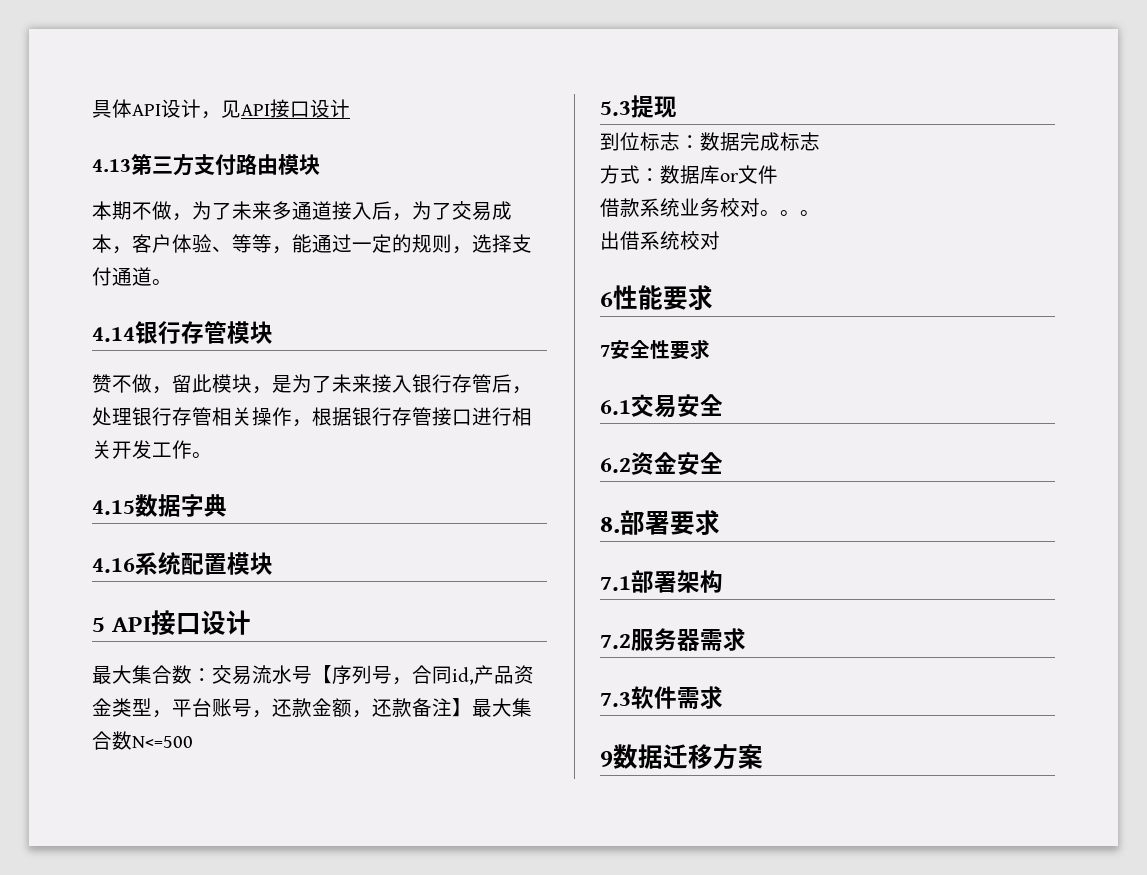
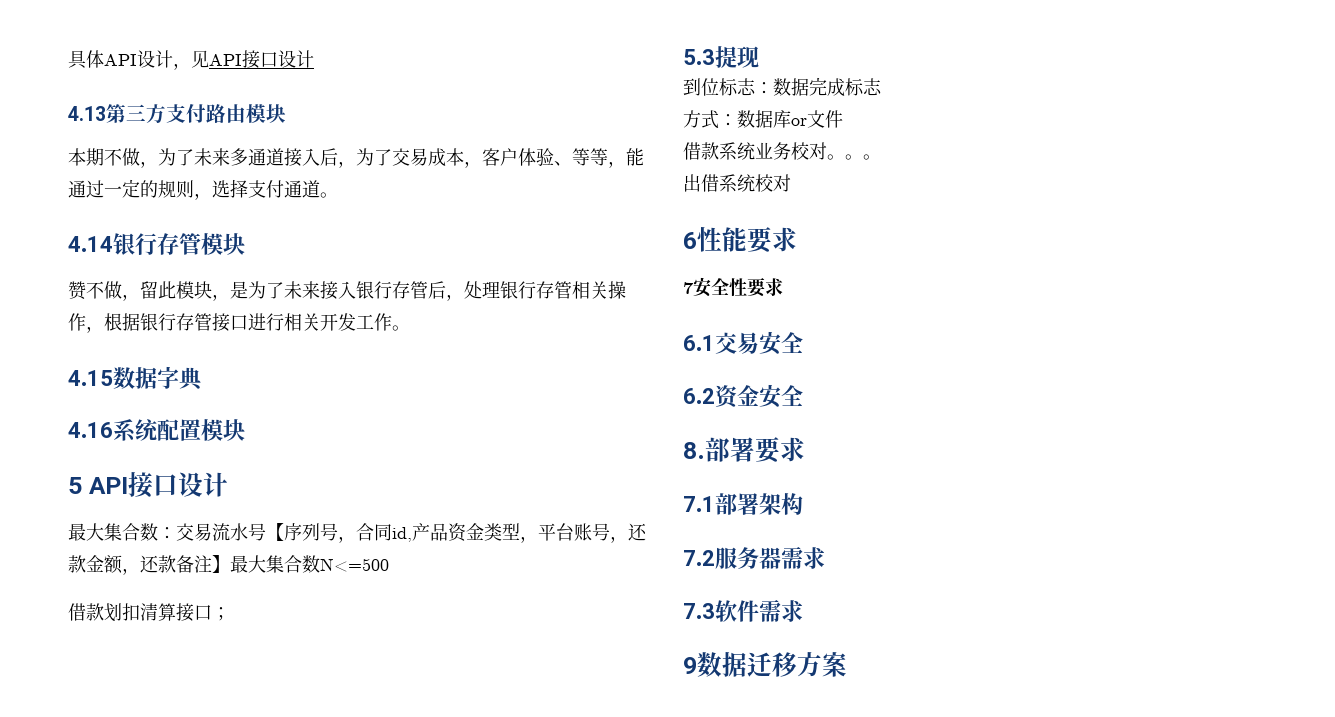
(193, 742) none -> [68,603,230,622] // 借款划扣清算接口；

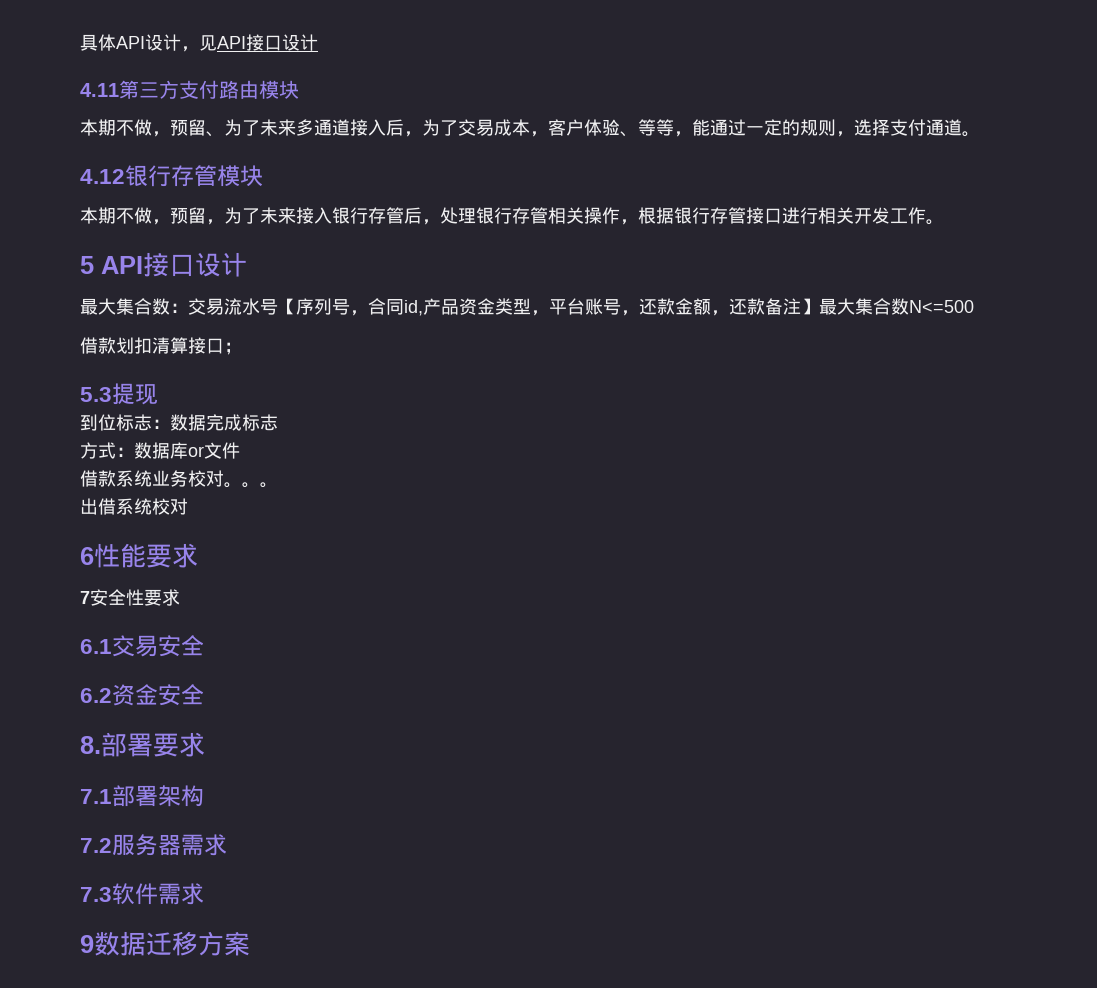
[68,106,106,121] 4.13 -> [80,83,119,97] 4.11
(158, 164) none -> [170,119,224,137] 预留、
[68,236,113,252] 4.14 -> [80,169,125,184] 4.12
[68,281,248,301] 赞不做，留此模块，是 -> [80,207,224,225] 本期不做，预留，
[68,366,204,391] [68,419,245,442] // 4.15数据字典 // 4.16系统配置模块 -> (944, 222) none

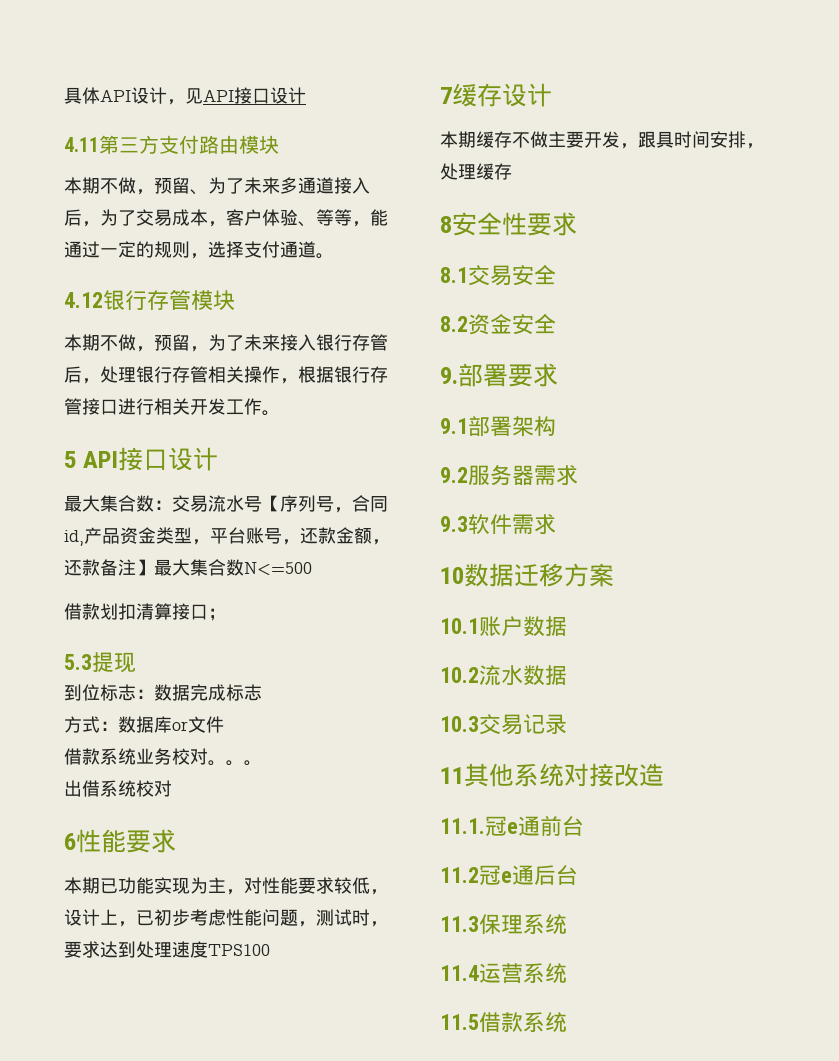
[80,591,90,604] 7 -> [64,877,388,895] [64,909,388,927] [64,941,270,958] [440,83,552,107] [440,131,764,149] [440,163,512,180] [440,216,452,233] 本期已功能实现为主，对性能要求较低，设计上，已初步考虑性能问题，测试时，要求达到处理速度TPS100 // 7缓存设计 // 本期缓存不做主要开发，跟具时间安排，处理缓存 // 8
[80,639,112,654] 6.1 -> [440,267,468,283] 8.1
[80,688,112,703] 6.2 -> [440,316,468,332] 8.2
[80,736,101,754] 8. -> [440,367,458,384] 9.
[80,789,112,804] 7.1 -> [440,418,468,434] 9.1
[80,838,112,853] 7.2 -> [440,467,468,483] 9.2
[80,887,112,902] 7.3 -> [440,516,468,532] 9.3
[80,935,94,953] 9 -> [440,567,464,584] 10
(250, 943) none -> [440,616,567,637] [440,665,567,686] [440,714,567,735] [440,763,664,787] [440,815,584,837] [440,865,578,886] [440,914,567,934] [440,963,567,984] [440,1012,567,1032] // 10.1账户数据 // 10.2流水数据 // 10.3交易记录 // 11其他系统对接改造 // 11.1.冠e通前台 // 11.2冠e通后台 // 11.3保理系统 // 11.4运营系统 // 11.5借款系统

